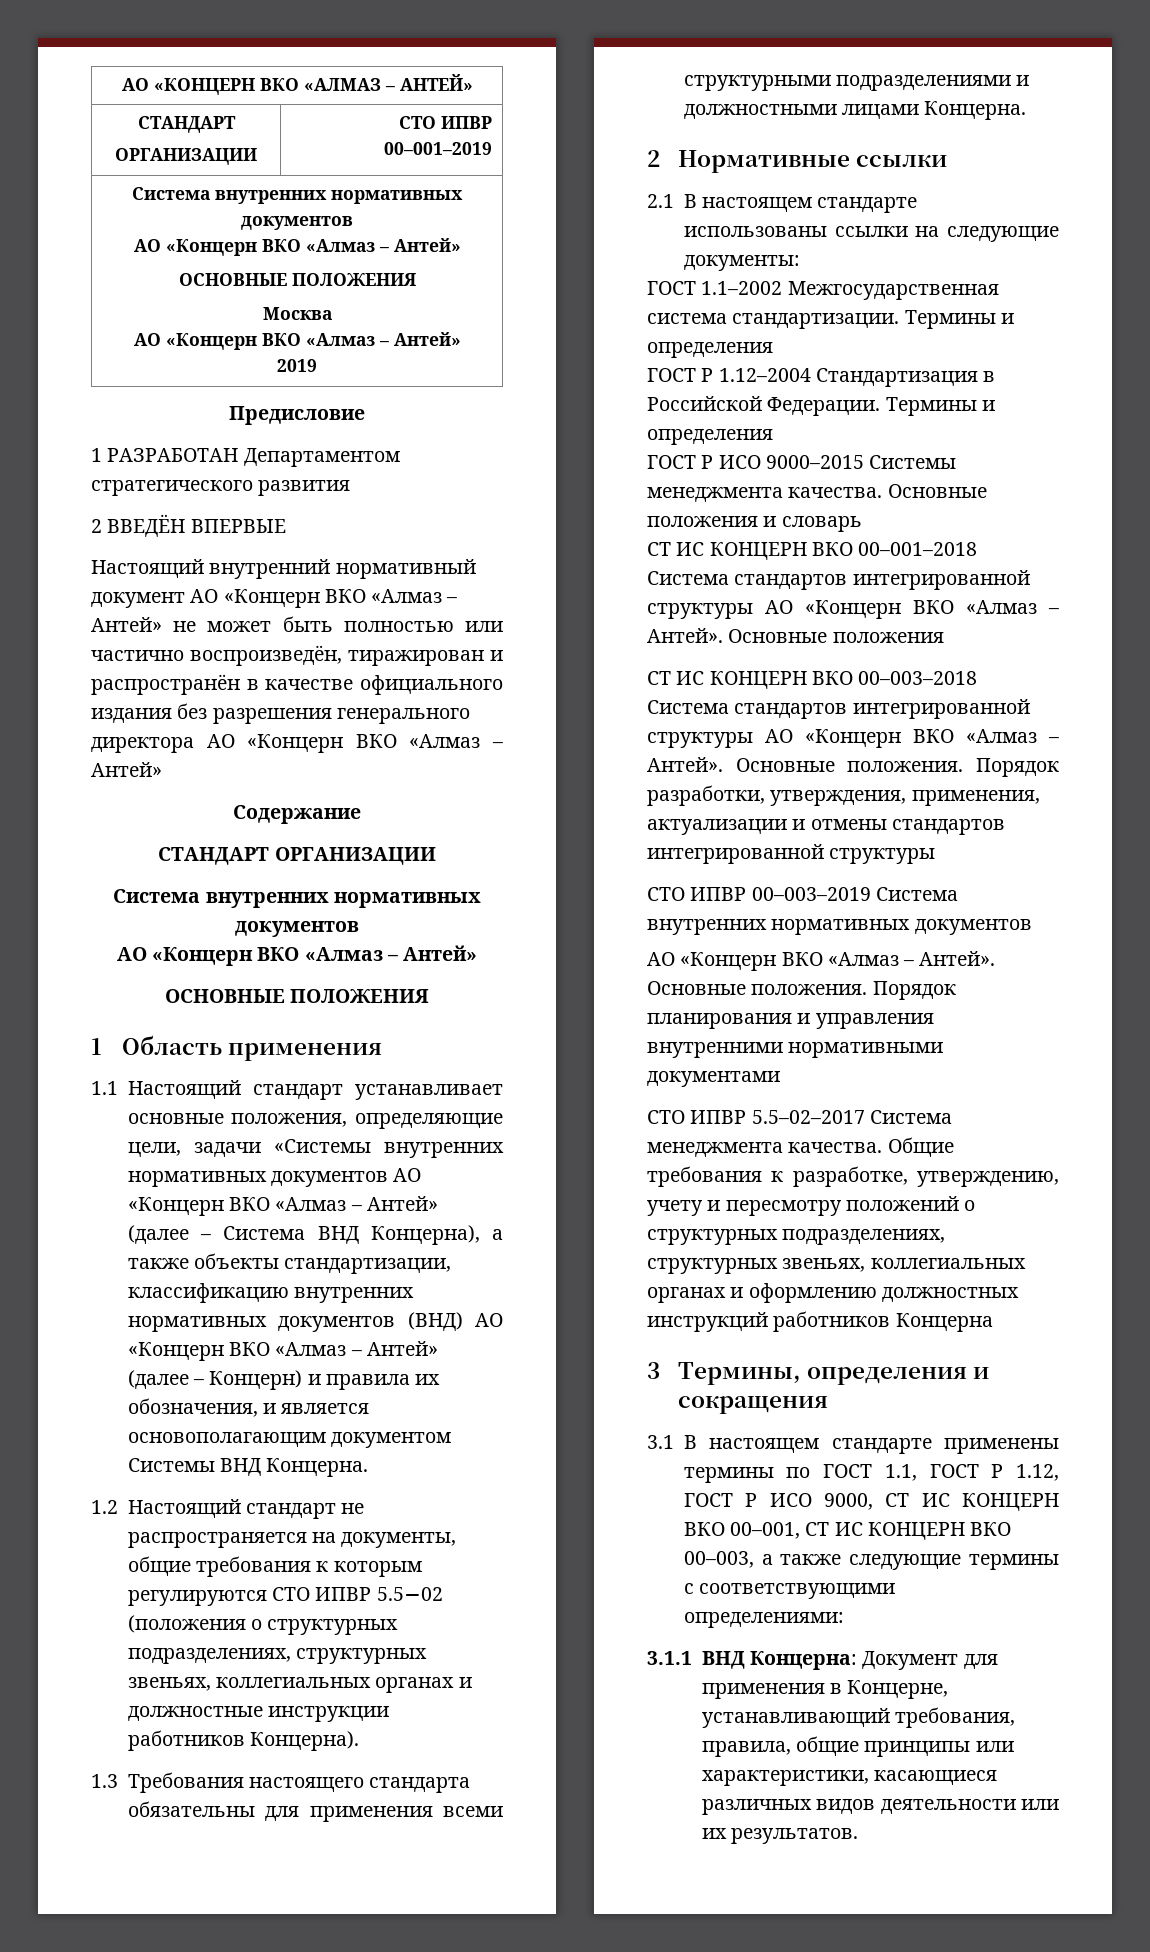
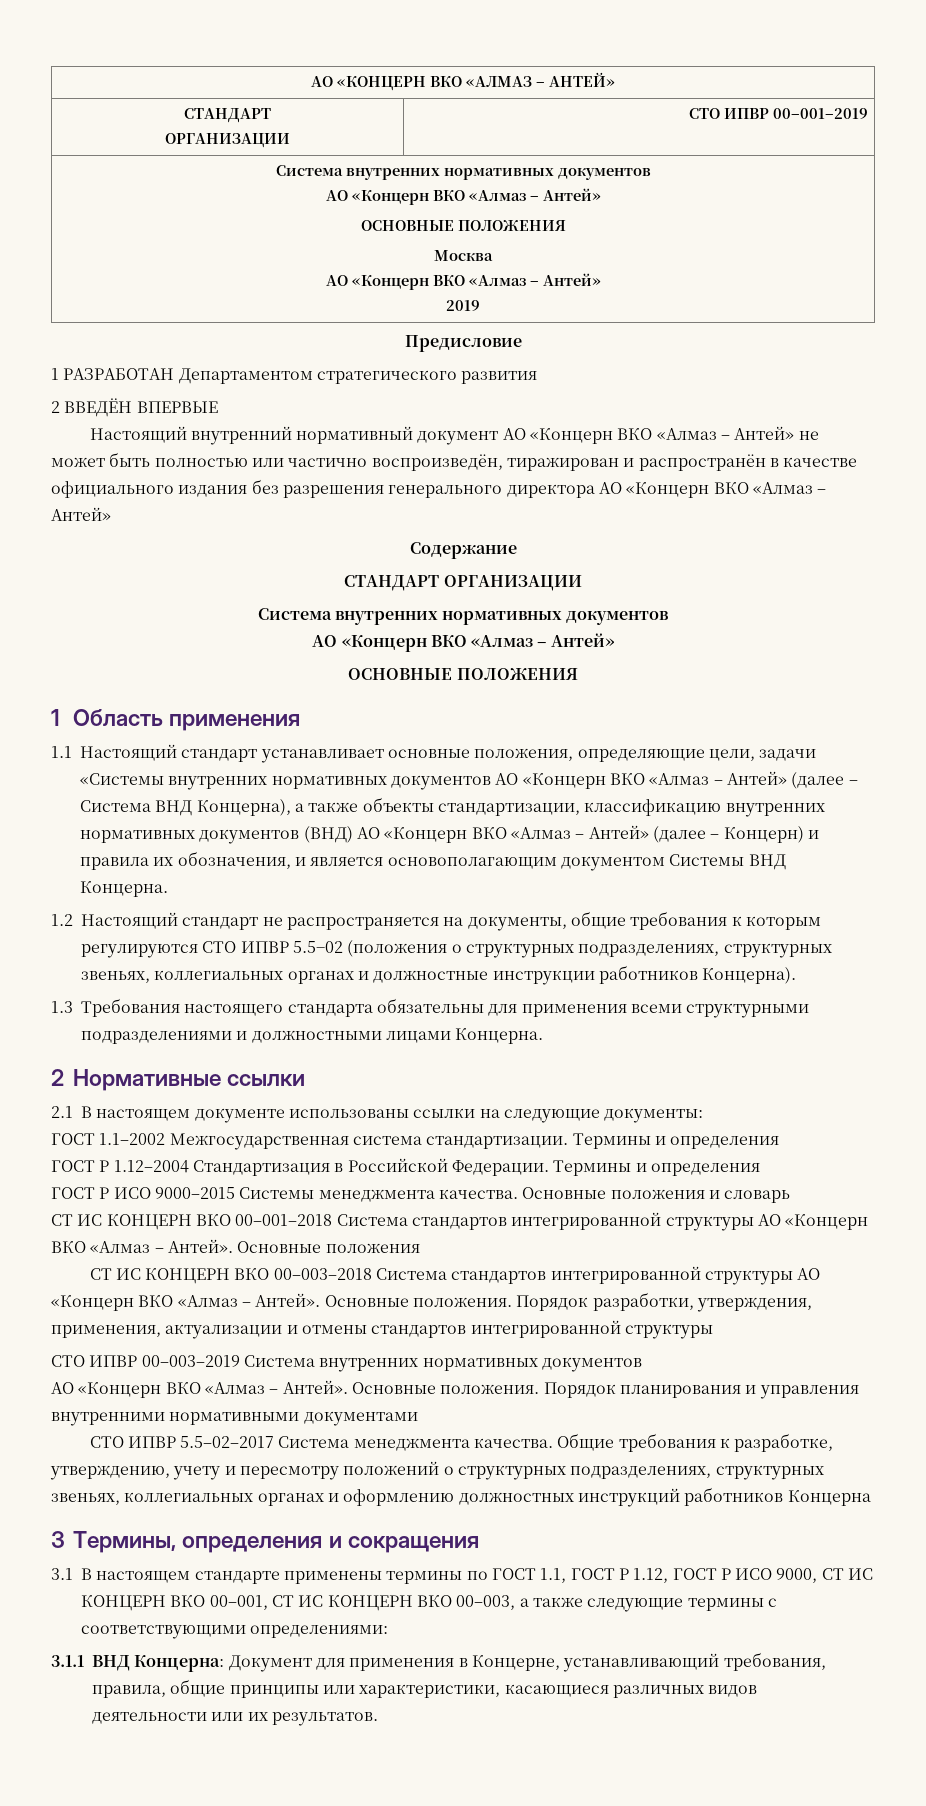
[817,197,918,213] стандарте -> [194,1108,285,1123] документе

